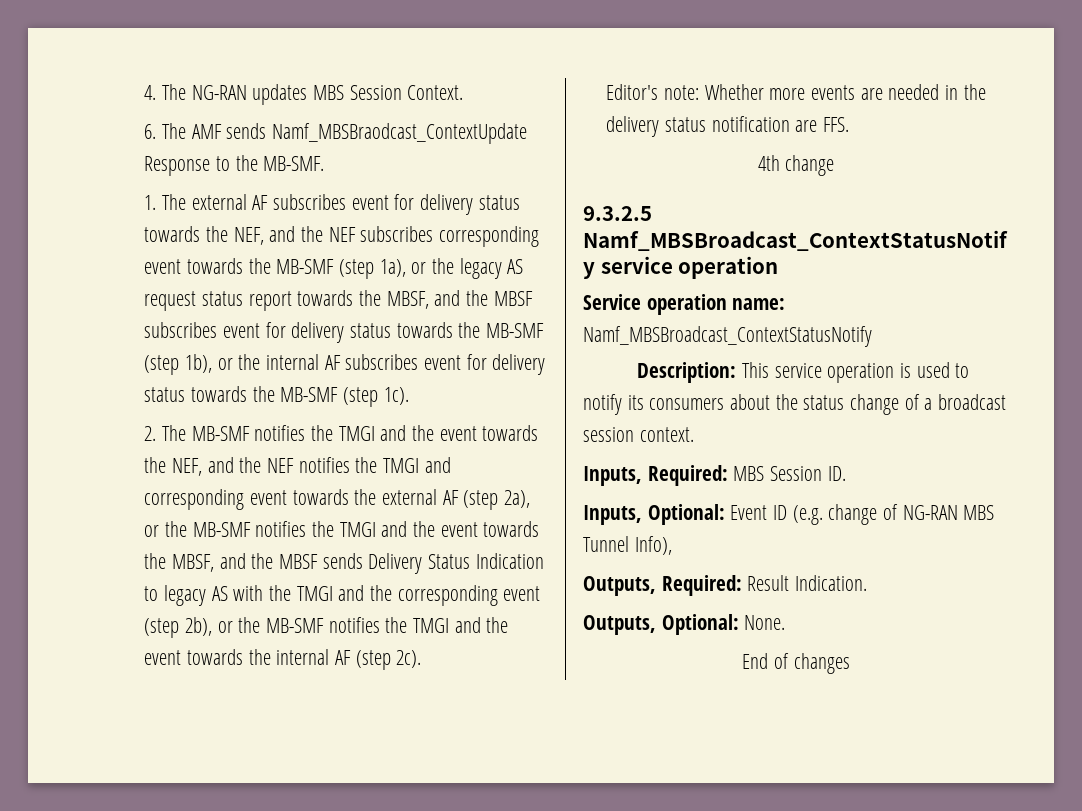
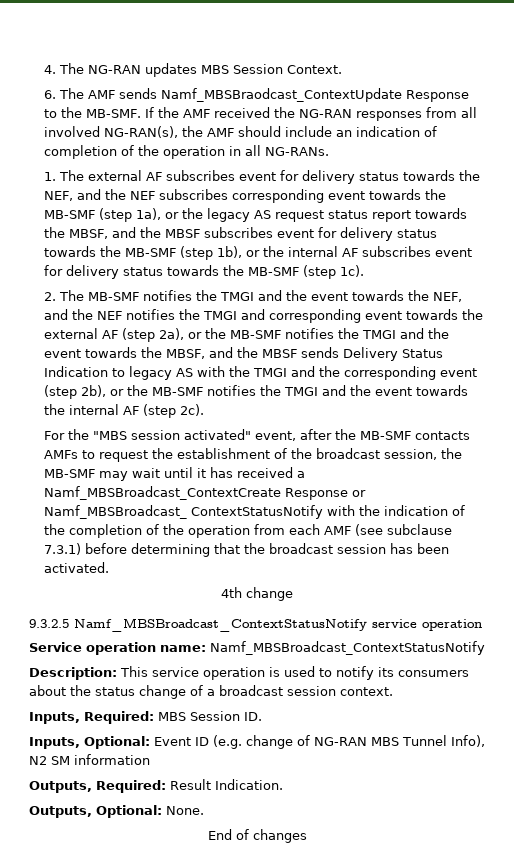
(325, 163) none -> [144,107,477,121] [43,126,437,138] [43,145,329,159] If the AMF received the NG-RAN responses from all involved NG-RAN(s), the AMF should include an indication of completion of the operation in all NG-RANs.
[606,84,986,100] [606,116,850,137] Editor's note: Whether more events are needed in the delivery status notification are FFS. -> [43,429,470,441] [43,448,462,462] [43,467,305,481] [43,486,366,500] [43,505,465,519] [43,524,452,538] [43,543,449,557] [43,562,109,573] For the "MBS session activated" event, after the MB-SMF contacts AMFs to request the establishment of the broadcast session, the MB-SMF may wait until it has received a Namf_MBSBroadcast_ContextCreate Response or Namf_MBSBroadcast_ ContextStatusNotify with the indication of the completion of the operation from each AMF (see subclause 7.3.1) before determining that the broadcast session has been activated.
(672, 545) none -> [29,754,150,765] N2 SM information

